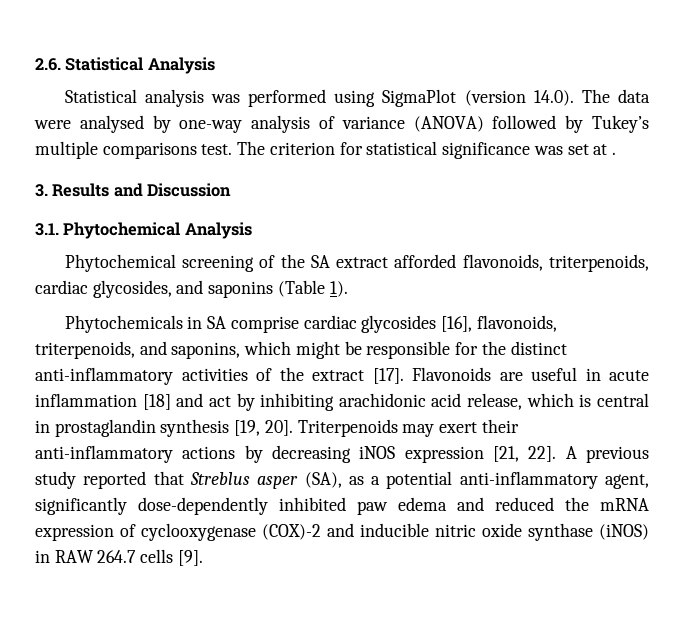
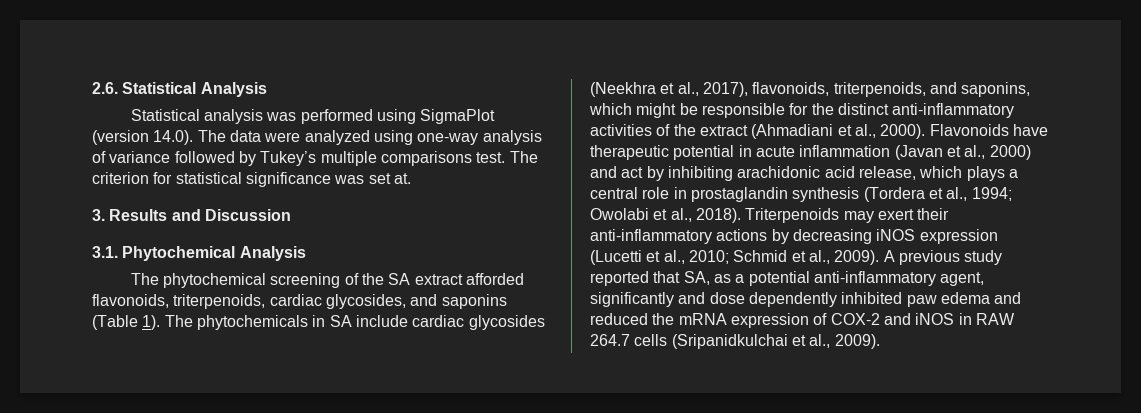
[79,115,171,133] analysed by -> [304,130,413,145] analyzed using
[413,116,484,132] (ANOVA) -> (171, 157) none
[593,144,616,155] at . -> [393,173,411,184] at.
[64,254,176,272] Phytochemical -> [130,273,266,288] The phytochemical
[64,315,183,333] // Phytochemicals -> [164,315,308,330] The phytochemicals
[230,316,299,333] comprise -> [355,315,408,327] include
[440,316,472,332] [16], -> [590,82,748,97] (Neekhra et al., 2017),
[372,367,649,384] [35,393,171,410] [17]. Flavonoids are useful in acute inflammation [18] -> [751,124,1048,139] [590,145,1031,160] (Ahmadiani et al., 2000). Flavonoids have therapeutic potential in acute inflammation (Javan et al., 2000)
[579,393,649,407] [35,419,293,437] is central in prostaglandin synthesis [19, 20]. -> [966,166,1018,181] [590,187,1012,202] [590,208,741,223] plays a central role in prostaglandin synthesis (Tordera et al., 1994; Owolabi et al., 2018).
[492,446,557,462] [21, 22]. -> [590,250,880,265] (Lucetti et al., 2010; Schmid et al., 2009).
[189,472,342,489] Streblus asper (SA), -> [683,271,710,285] SA,
[138,497,268,515] dose-dependently -> [678,292,837,307] and dose dependently
[141,523,649,541] [35,549,203,566] cyclooxygenase (COX)-2 and inducible nitric oxide synthase (iNOS) in RAW 264.7 cells [9]. -> [830,313,1015,325] [590,334,880,349] COX-2 and iNOS in RAW 264.7 cells (Sripanidkulchai et al., 2009).

